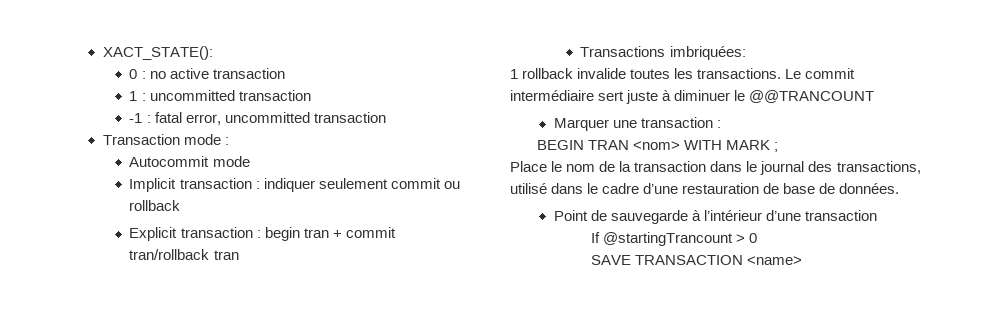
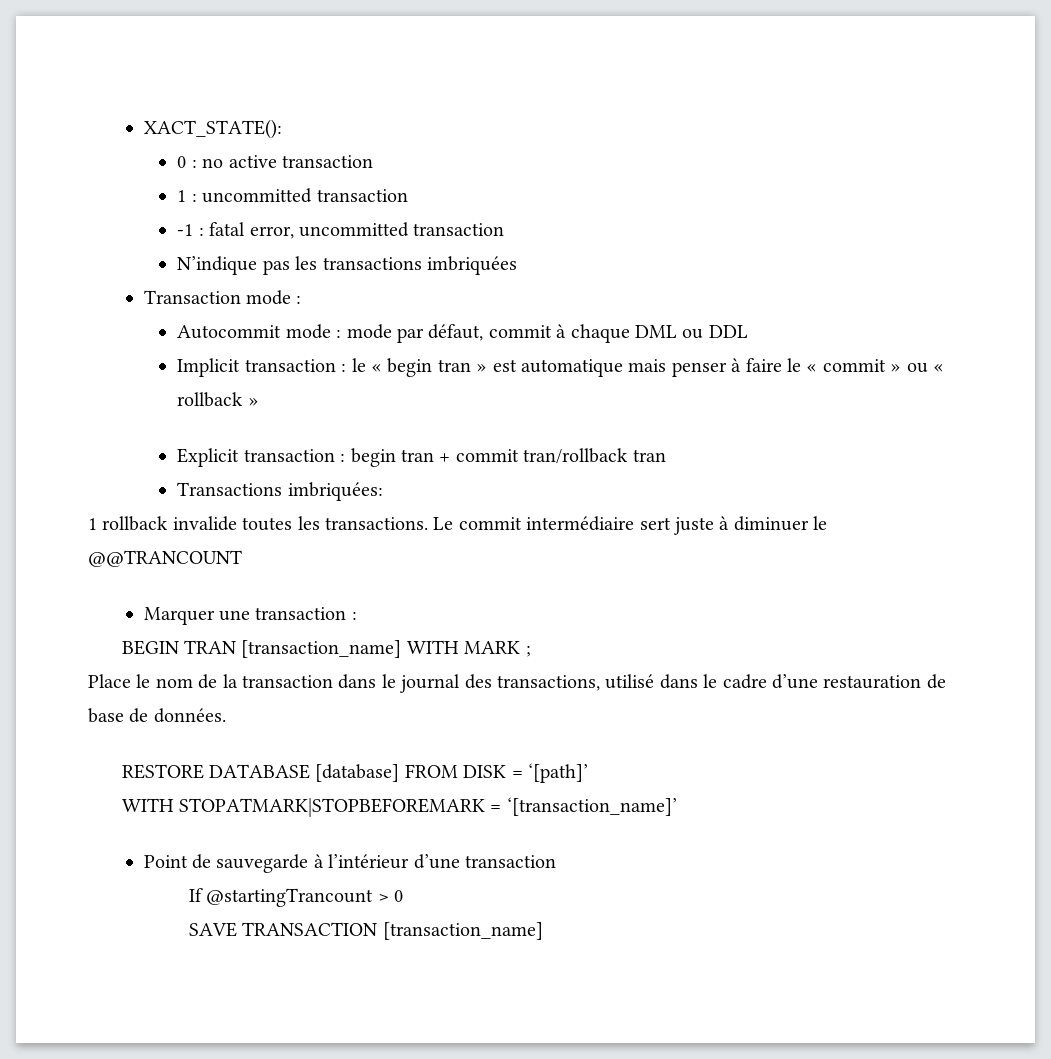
(386, 117) none -> [177,256,517,275] // N’indique pas les transactions imbriquées
[129,178,460,192] [129,200,181,211] // Implicit transaction : indiquer seulement commit ou rollback -> [336,324,748,343] [177,358,944,377] [177,392,259,407] : mode par défaut, commit à chaque DML ou DDL // Implicit transaction : le « begin tran » est automatique mais penser à faire le « commit » ou « rollback »
[633,141,681,150] <nom> -> [241,640,402,658] [transaction_name]
(900, 188) none -> [121,763,589,783] [121,797,677,817] // RESTORE DATABASE [database] FROM DISK = ‘[path]’ // WITH STOPATMARK|STOPBEFOREMARK = ‘[transaction_name]’
[747,256,803,265] <name> -> [382,922,543,940] [transaction_name]

